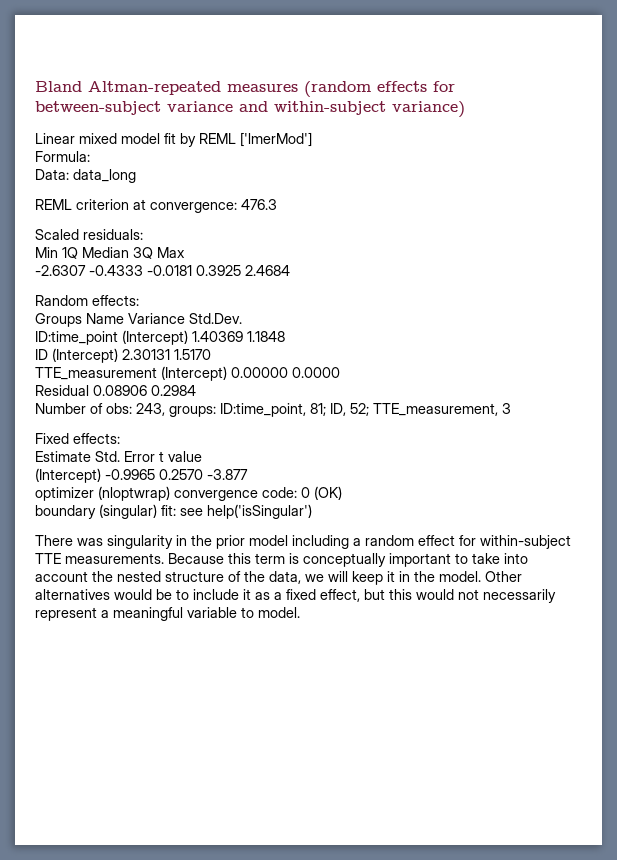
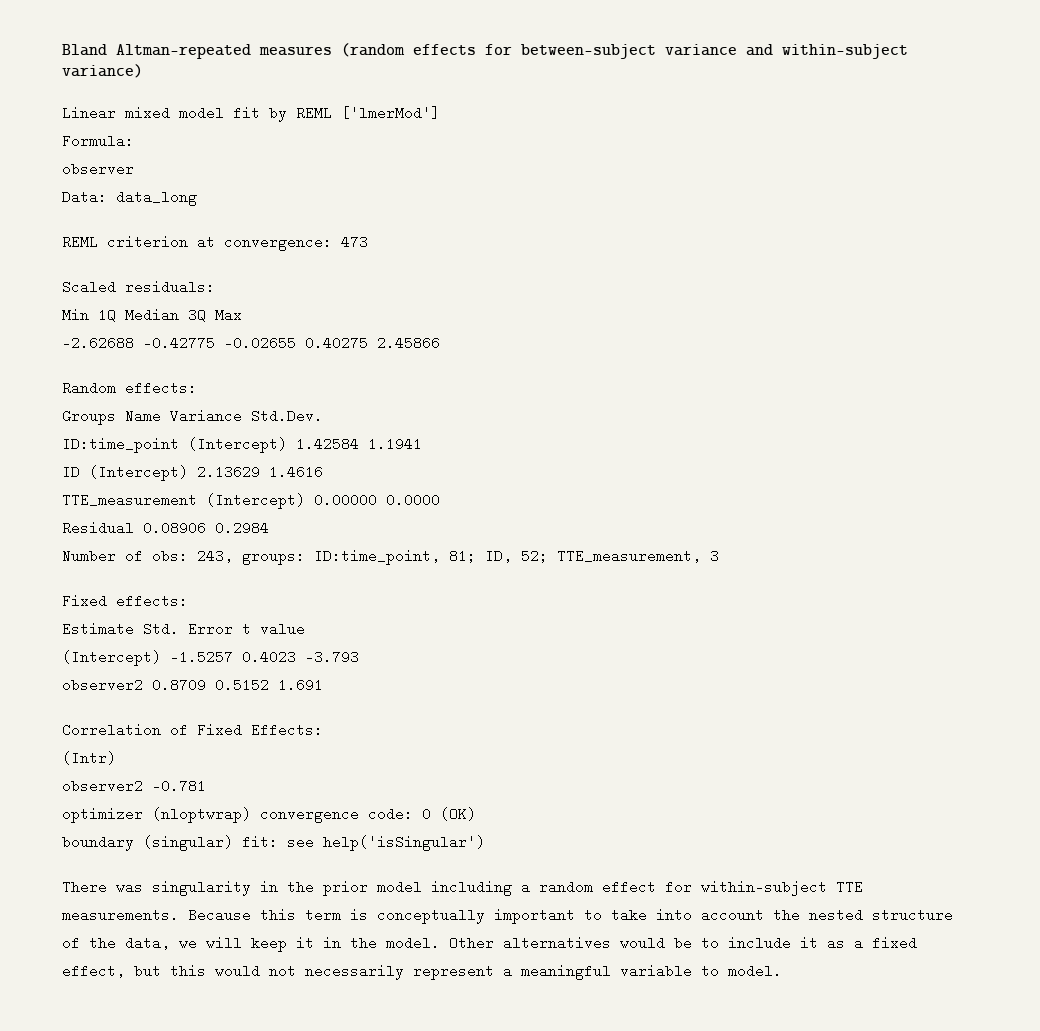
(90, 156) none -> [62,162,134,176] // observer
[241,199,277,210] 476.3 -> [341,235,368,249] 473
[35,265,290,276] -2.6307 -0.4333 -0.0181 0.3925 2.4684 -> [62,336,440,350] -2.62688 -0.42775 -0.02655 0.40275 2.45866
[192,331,285,342] 1.40369 1.1848 -> [296,437,422,451] 1.42584 1.1941
[122,349,211,360] 2.30131 1.5170 -> [197,465,323,479] 2.13629 1.4616
[105,469,248,480] -0.9965 0.2570 -3.877 -> [170,650,359,664] [62,678,323,692] [62,723,323,737] [62,751,116,765] [62,779,206,793] -1.5257 0.4023 -3.793 // observer2 0.8709 0.5152 1.691 // Correlation of Fixed Effects: // (Intr) // observer2 -0.781

